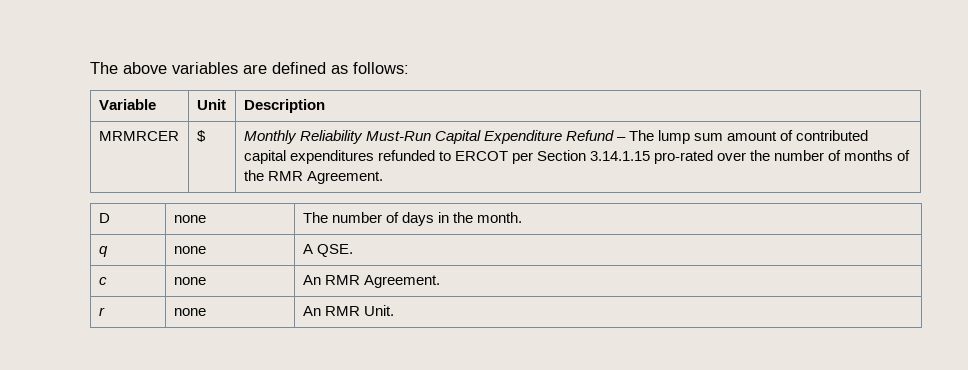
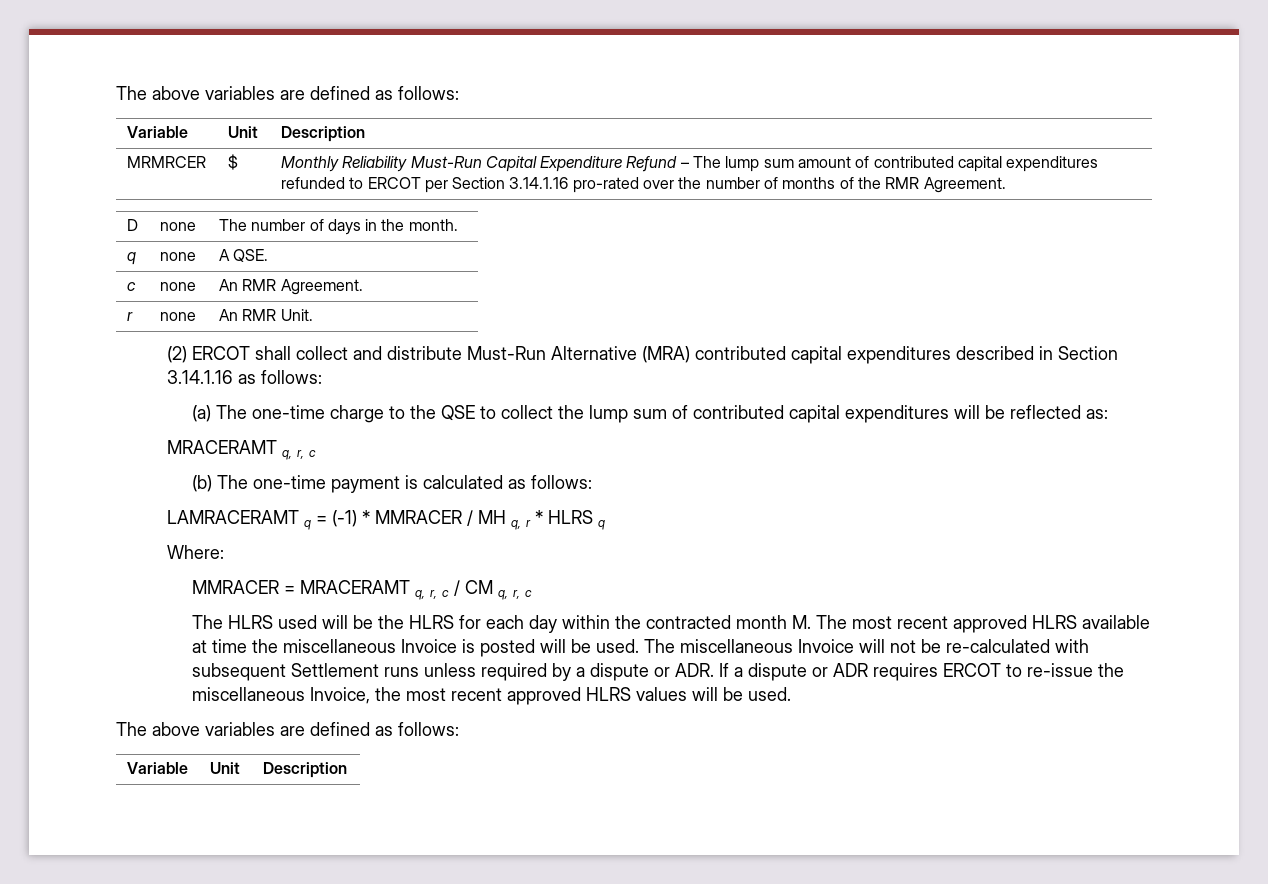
[590,151,651,161] 3.14.1.15 -> [509,177,569,189] 3.14.1.16
(394, 310) none -> [166,346,1118,364] [166,370,322,384] [191,405,1108,423] [166,440,316,460] [191,475,592,493] [166,510,605,530] [166,545,224,559] [191,580,532,600] [191,615,1150,633] [191,639,1089,657] [191,663,1124,681] [191,687,791,705] [116,722,459,736] [126,762,188,774] [209,762,240,774] [262,762,347,778] // (2) ERCOT shall collect and distribute Must-Run Alternative (MRA) contributed capital expenditures described in Section 3.14.1.16 as follows: // (a) The one-time charge to the QSE to collect the lump sum of contributed capital expenditures will be reflected as: // MRACERAMT q, r, c // (b) The one-time payment is calculated as follows: // LAMRACERAMT q = (-1) * MMRACER / MH q, r * HLRS q // Where: // MMRACER = MRACERAMT q, r, c / CM q, r, c // The HLRS used will be the HLRS for each day within the contracted month M. The most recent approved HLRS available at time the miscellaneous Invoice is posted will be used. The miscellaneous Invoice will not be re-calculated with subsequent Settlement runs unless required by a dispute or ADR. If a dispute or ADR requires ERCOT to re-issue the miscellaneous Invoice, the most recent approved HLRS values will be used. // The above variables are defined as follows: // Variable | Unit | Description

